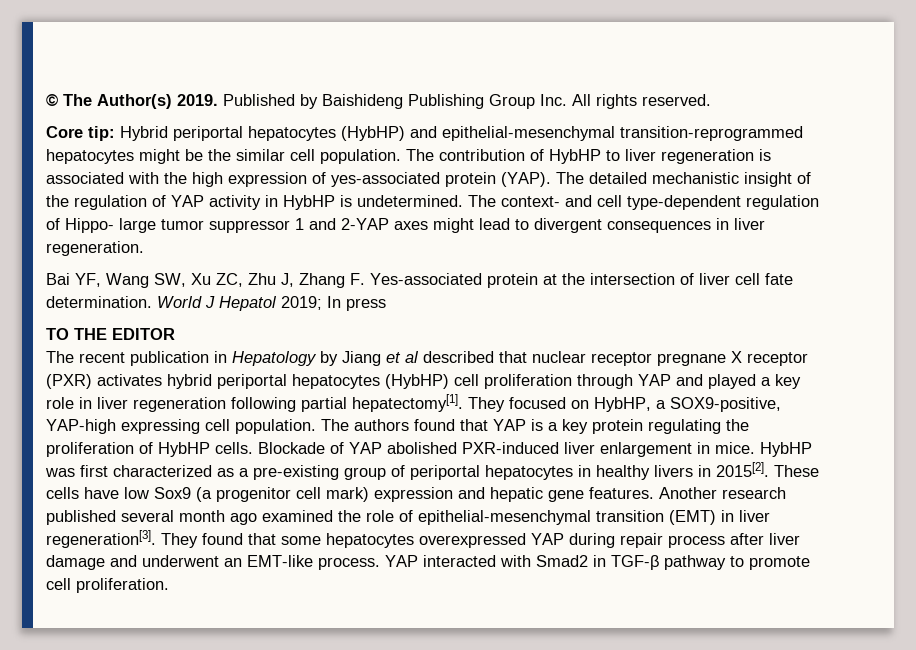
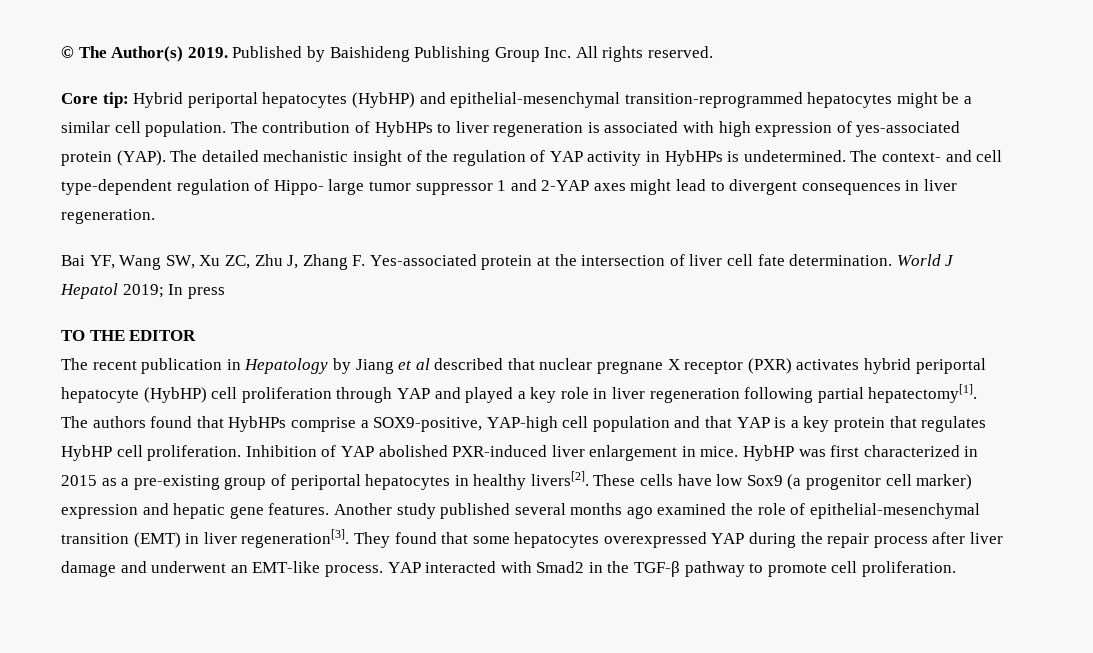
[208,149,231,161] the -> [964,96,973,104] a
[549,149,601,164] HybHP -> [374,121,433,137] HybHPs
[164,172,187,184] the -> (715, 127) none
[283,195,335,210] HybHP -> [664,150,723,166] HybHPs
[591,352,652,366] receptor -> (593, 364) none
[292,374,380,389] hepatocytes -> [61,387,139,403] hepatocyte
[468,397,781,412] [46,419,455,434] They focused on HybHP, a SOX9-positive, YAP-high expressing cell population. The authors found -> [61,416,701,432] The authors found that HybHPs comprise a SOX9-positive, YAP-high cell population and
[648,419,749,434] [46,442,325,457] regulating the proliferation of HybHP cells. Blockade -> [889,416,987,432] [61,445,317,461] that regulates HybHP cell proliferation. Inhibition
(212, 471) none -> [964,446,979,457] [61,475,97,486] in 2015
[654,462,769,477] livers in 2015[2]. -> [530,471,589,486] livers[2].
[326,487,369,502] mark) -> [916,474,973,490] marker)
[722,487,786,499] research -> [396,503,436,519] study
[179,510,225,522] month -> [570,503,623,515] months
(615, 540) none -> [800,532,823,544] the
(606, 561) none -> [607,561,630,573] the

